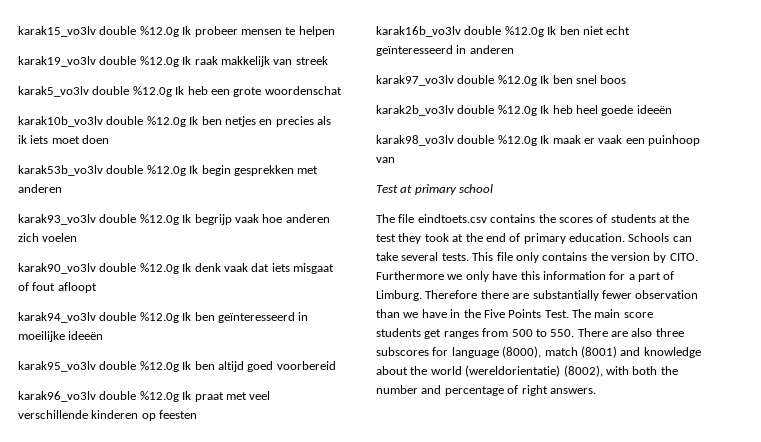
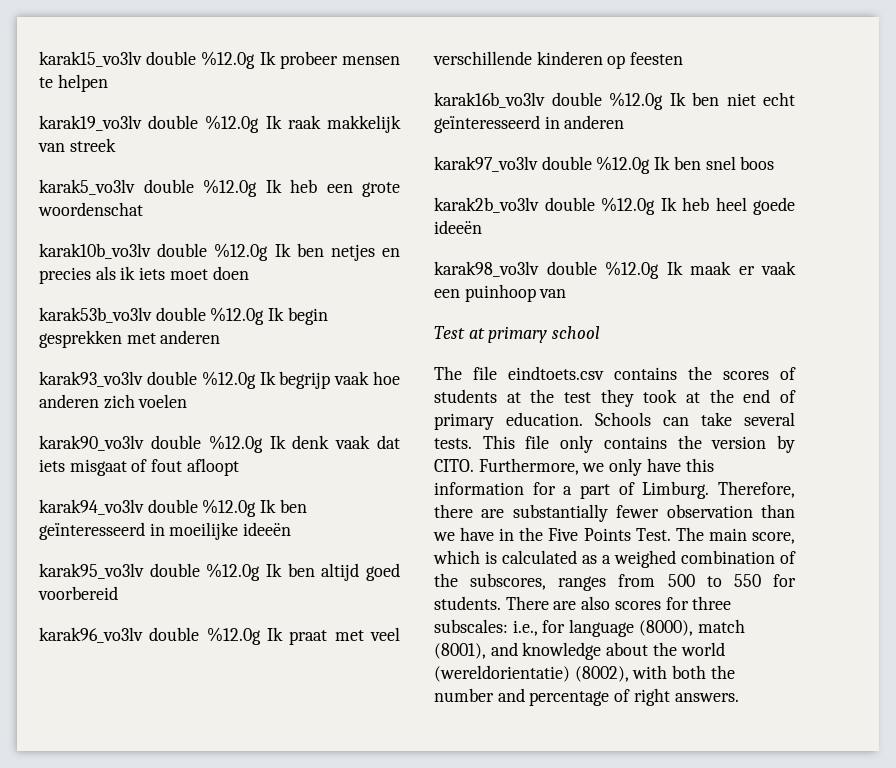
[376,271,444,280] Furthermore -> [478,458,579,475] Furthermore,
[425,290,478,299] Therefore -> [718,481,795,498] Therefore,
[623,312,653,318] [376,328,684,339] [376,347,429,356] score students get ranges from 500 to 550. There are also three subscores -> [752,532,795,544] [433,550,796,568] [434,573,796,591] [434,596,732,610] [434,619,538,636] score, which is calculated as a weighed combination of the subscores, ranges from 500 to 550 for students. There are also scores for three subscales: i.e.,
[580,346,617,358] (8001) -> [434,643,486,659] (8001),

